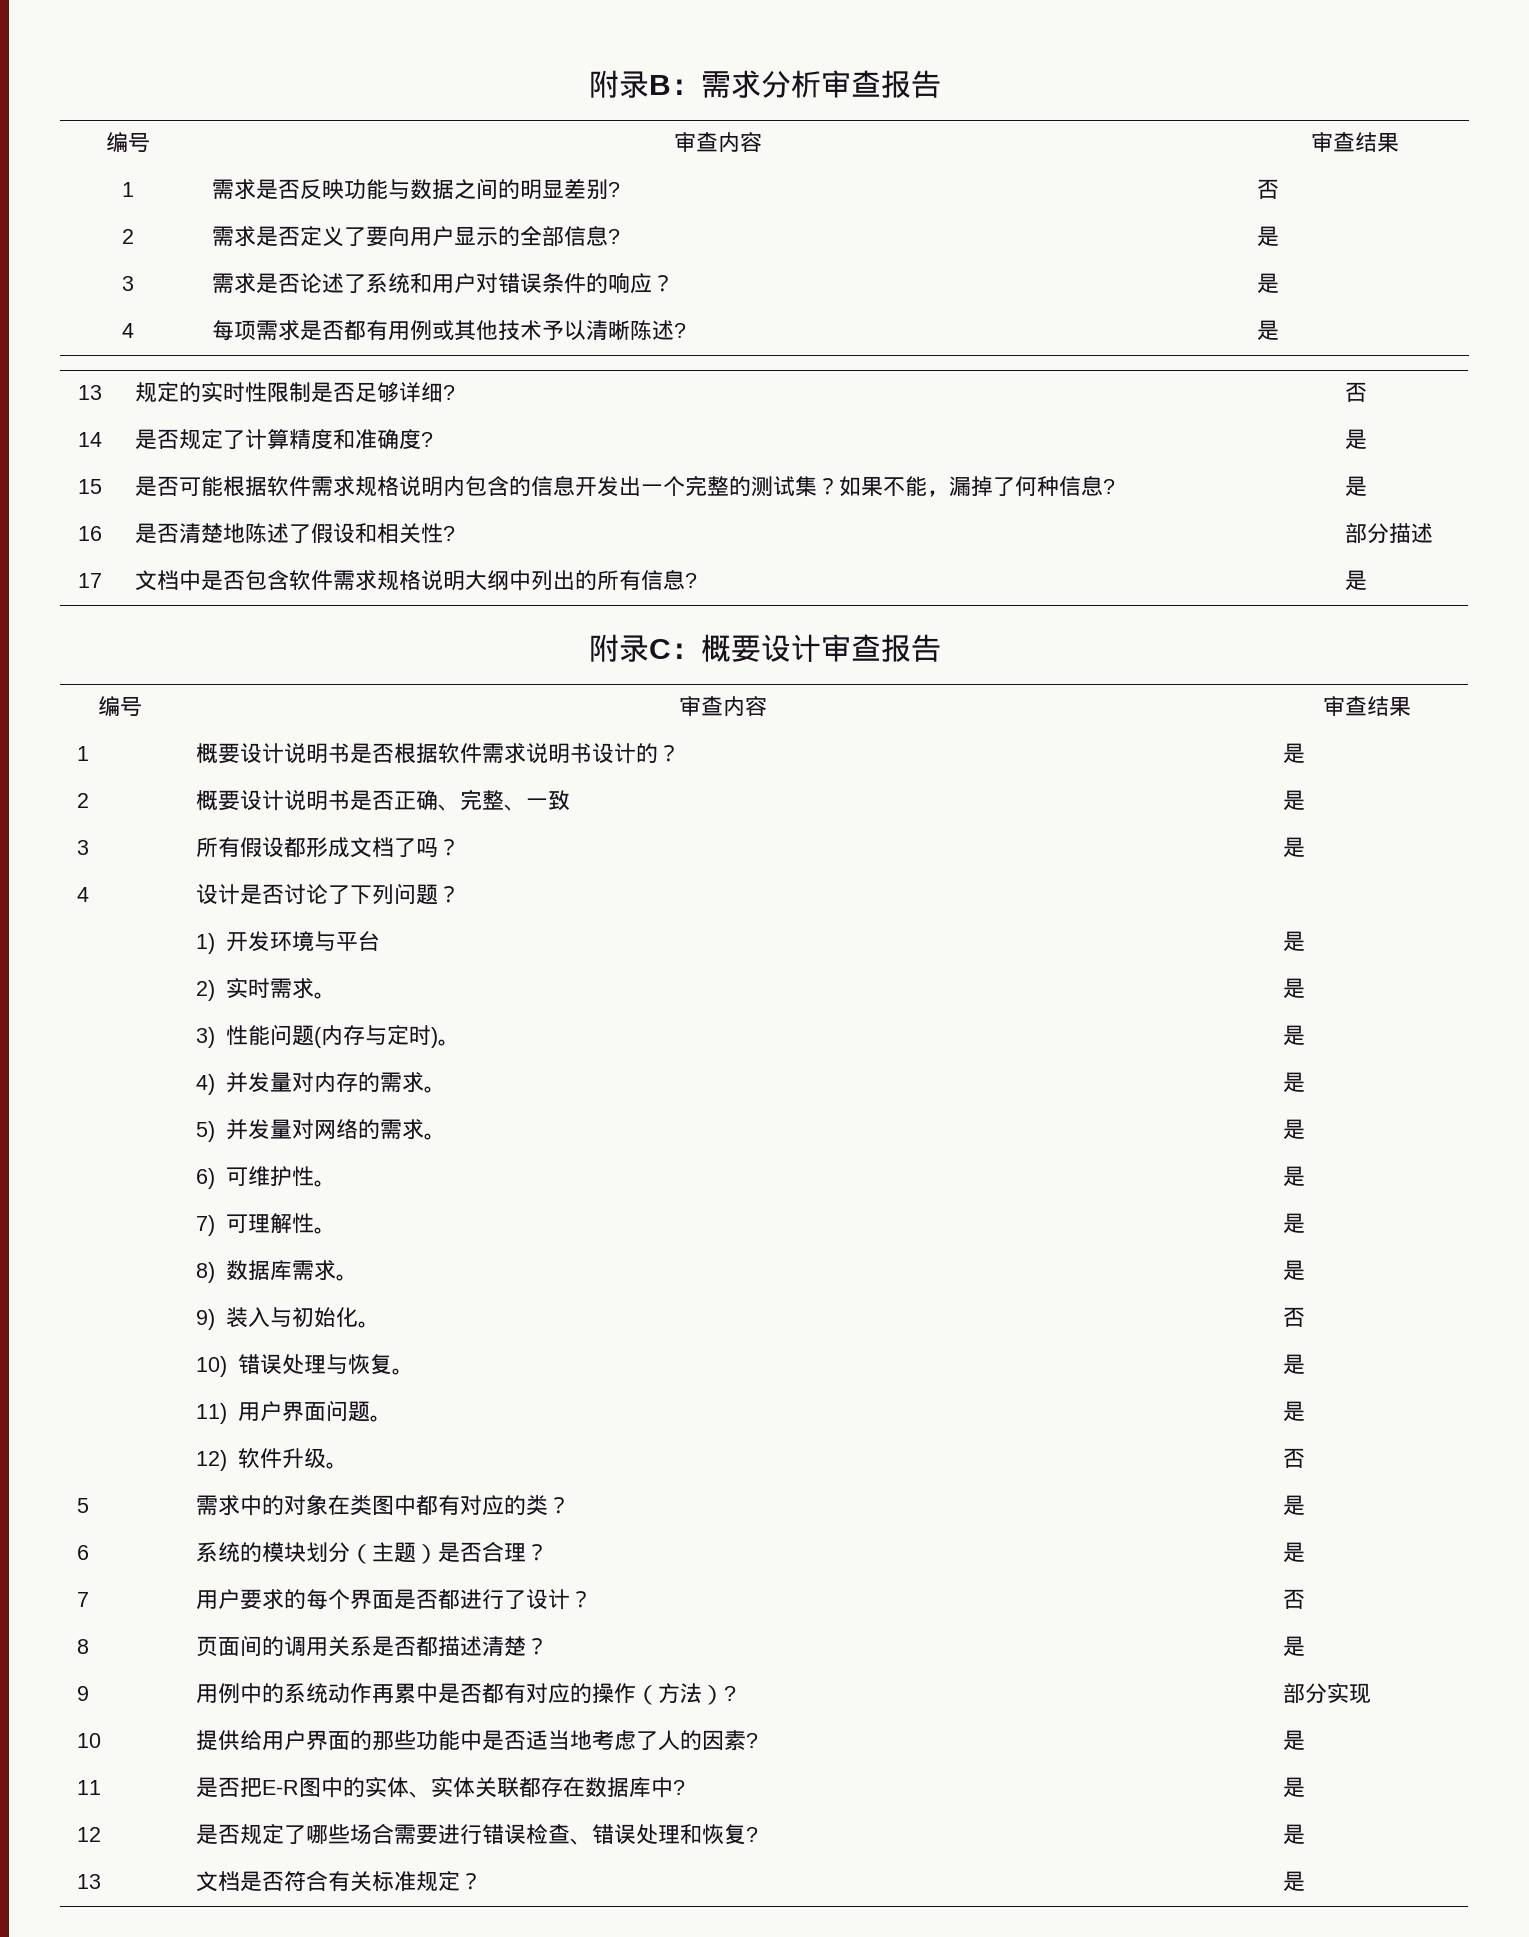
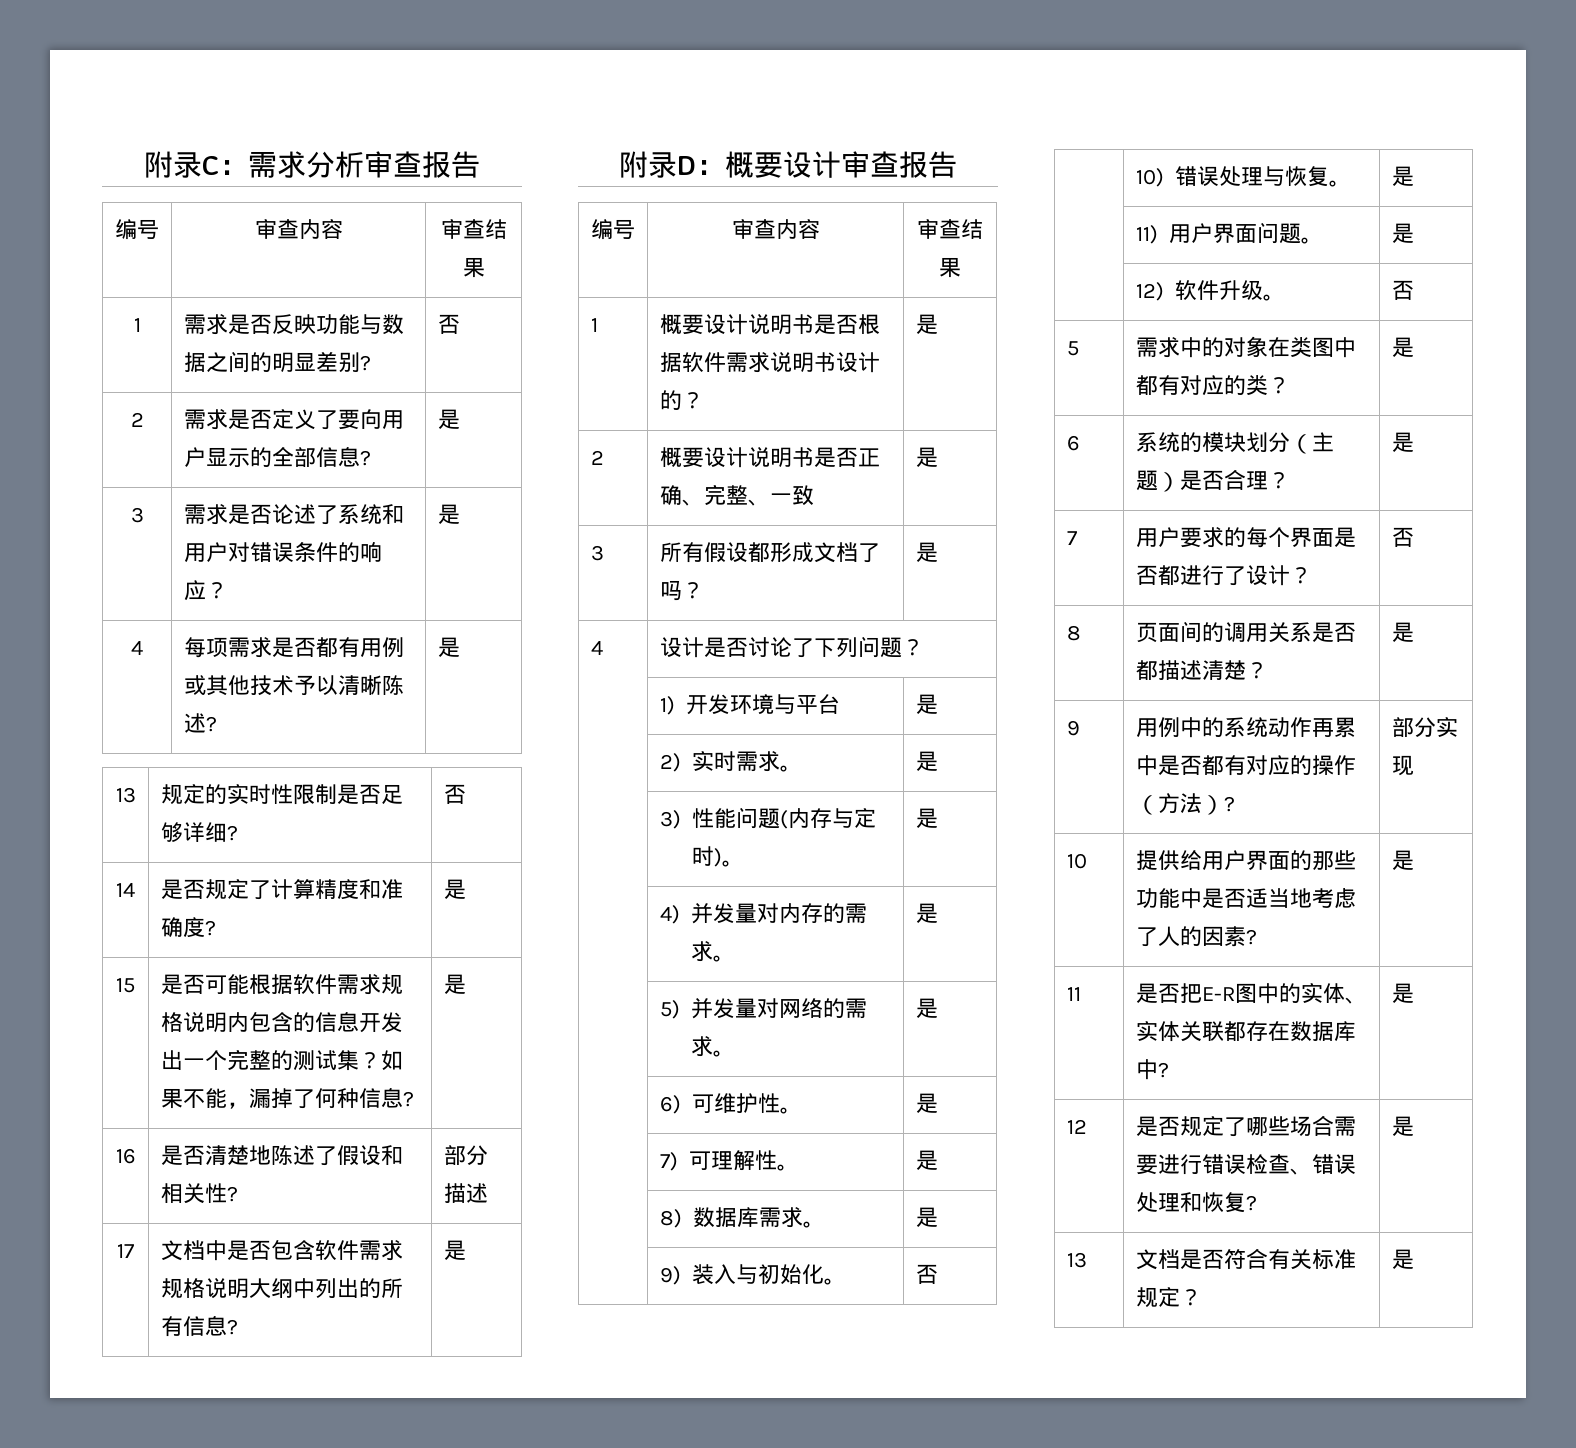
[588,70,671,98] 附录B -> [144,151,219,178] 附录C
[648,639,671,659] C -> [677,156,696,175] D

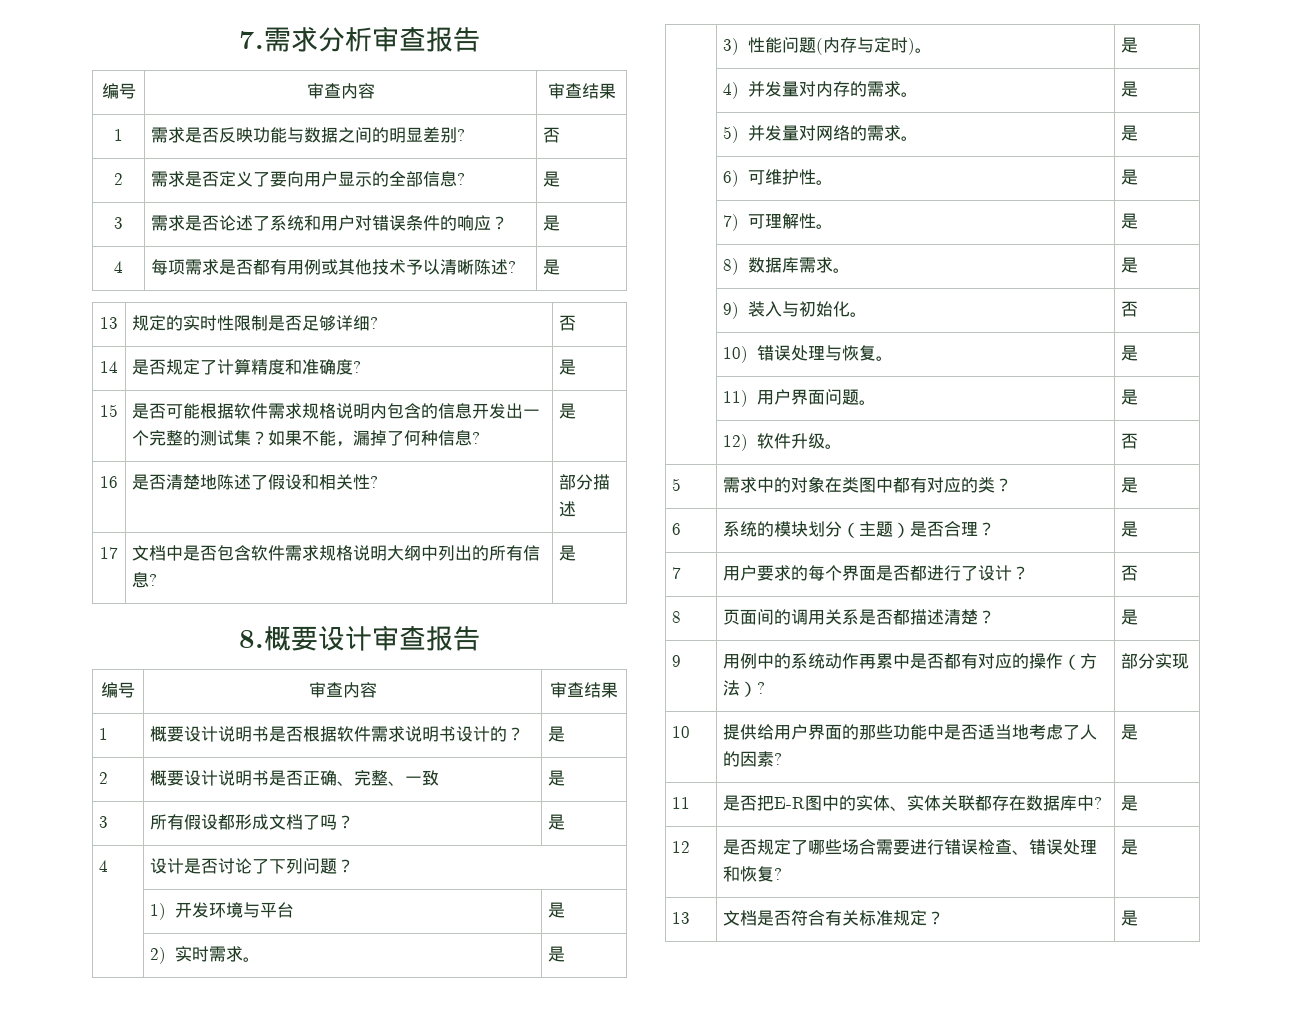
[144,151,248,178] 附录C： -> [239,31,264,49] 7.
[619,151,725,178] 附录D： -> [239,630,264,648] 8.

